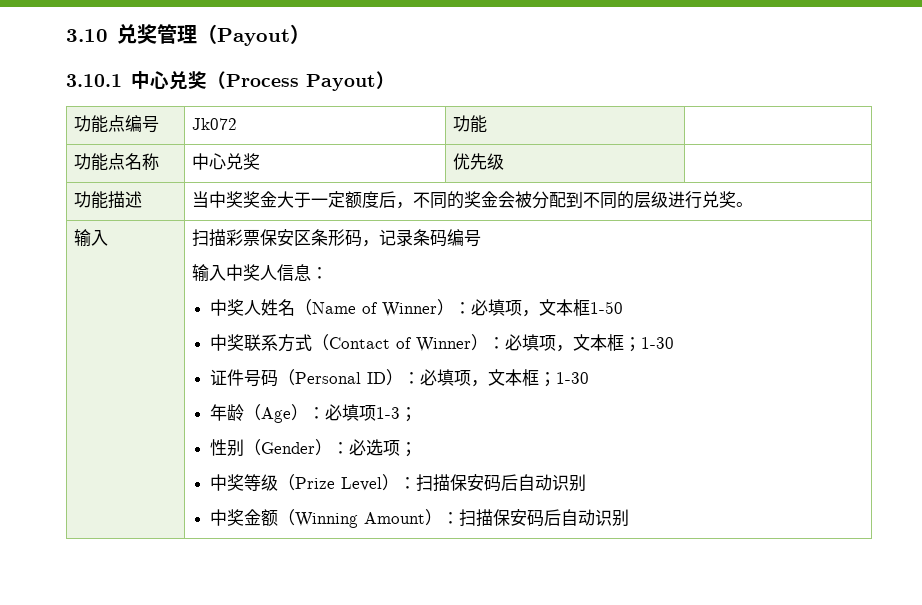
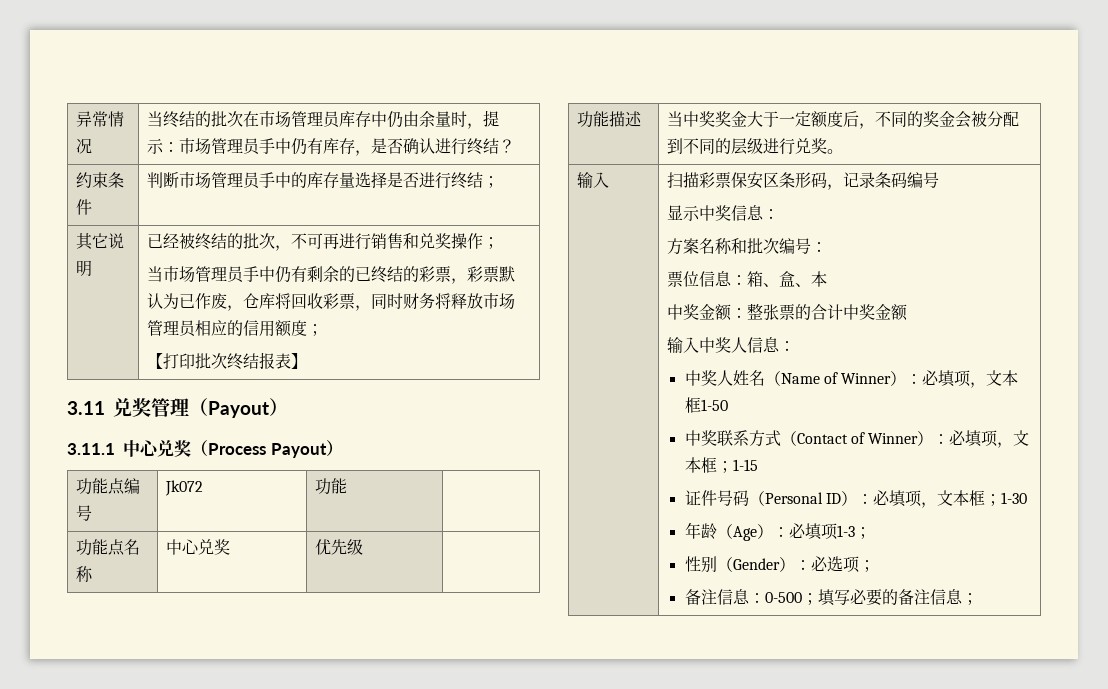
[66,29,108,42] 3.10 -> [76,111,125,127] [76,138,93,154] [147,110,500,129] [147,138,516,156] [76,172,125,188] [76,199,93,215] [147,172,500,189] [76,233,125,250] [76,260,93,277] [147,233,500,251] [147,266,516,284] [147,293,516,311] [147,320,324,337] [147,352,308,370] [67,401,105,415] 异常情况 | 当终结的批次在市场管理员库存中仍由余量时，提示：市场管理员手中仍有库存，是否确认进行终结？ // 约束条件 | 判断市场管理员手中的库存量选择是否进行终结； // 其它说明 | 已经被终结的批次，不可再进行销售和兑奖操作； // 当市场管理员手中仍有剩余的已终结的彩票，彩票默认为已作废，仓库将回收彩票，同时财务将释放市场管理员相应的信用额度； // 【打印批次终结报表】 // 3.11
[66,74,122,87] 3.10.1 -> [67,443,115,455] 3.11.1
(481, 238) none -> [667,205,780,221] [667,238,828,255] [667,271,828,287] [667,303,909,321] // 显示中奖信息： // 方案名称和批次编号： // 票位信息：箱、盒、本 // 中奖金额：整张票的合计中奖金额
[641,337,675,349] 1-30 -> [732,459,758,471] 1-15
[210,474,587,492] [210,509,630,528] 中奖等级（Prize Level）：扫描保安码后自动识别 // 中奖金额（Winning Amount）：扫描保安码后自动识别 -> [684,589,978,606] 备注信息：0-500；填写必要的备注信息；

